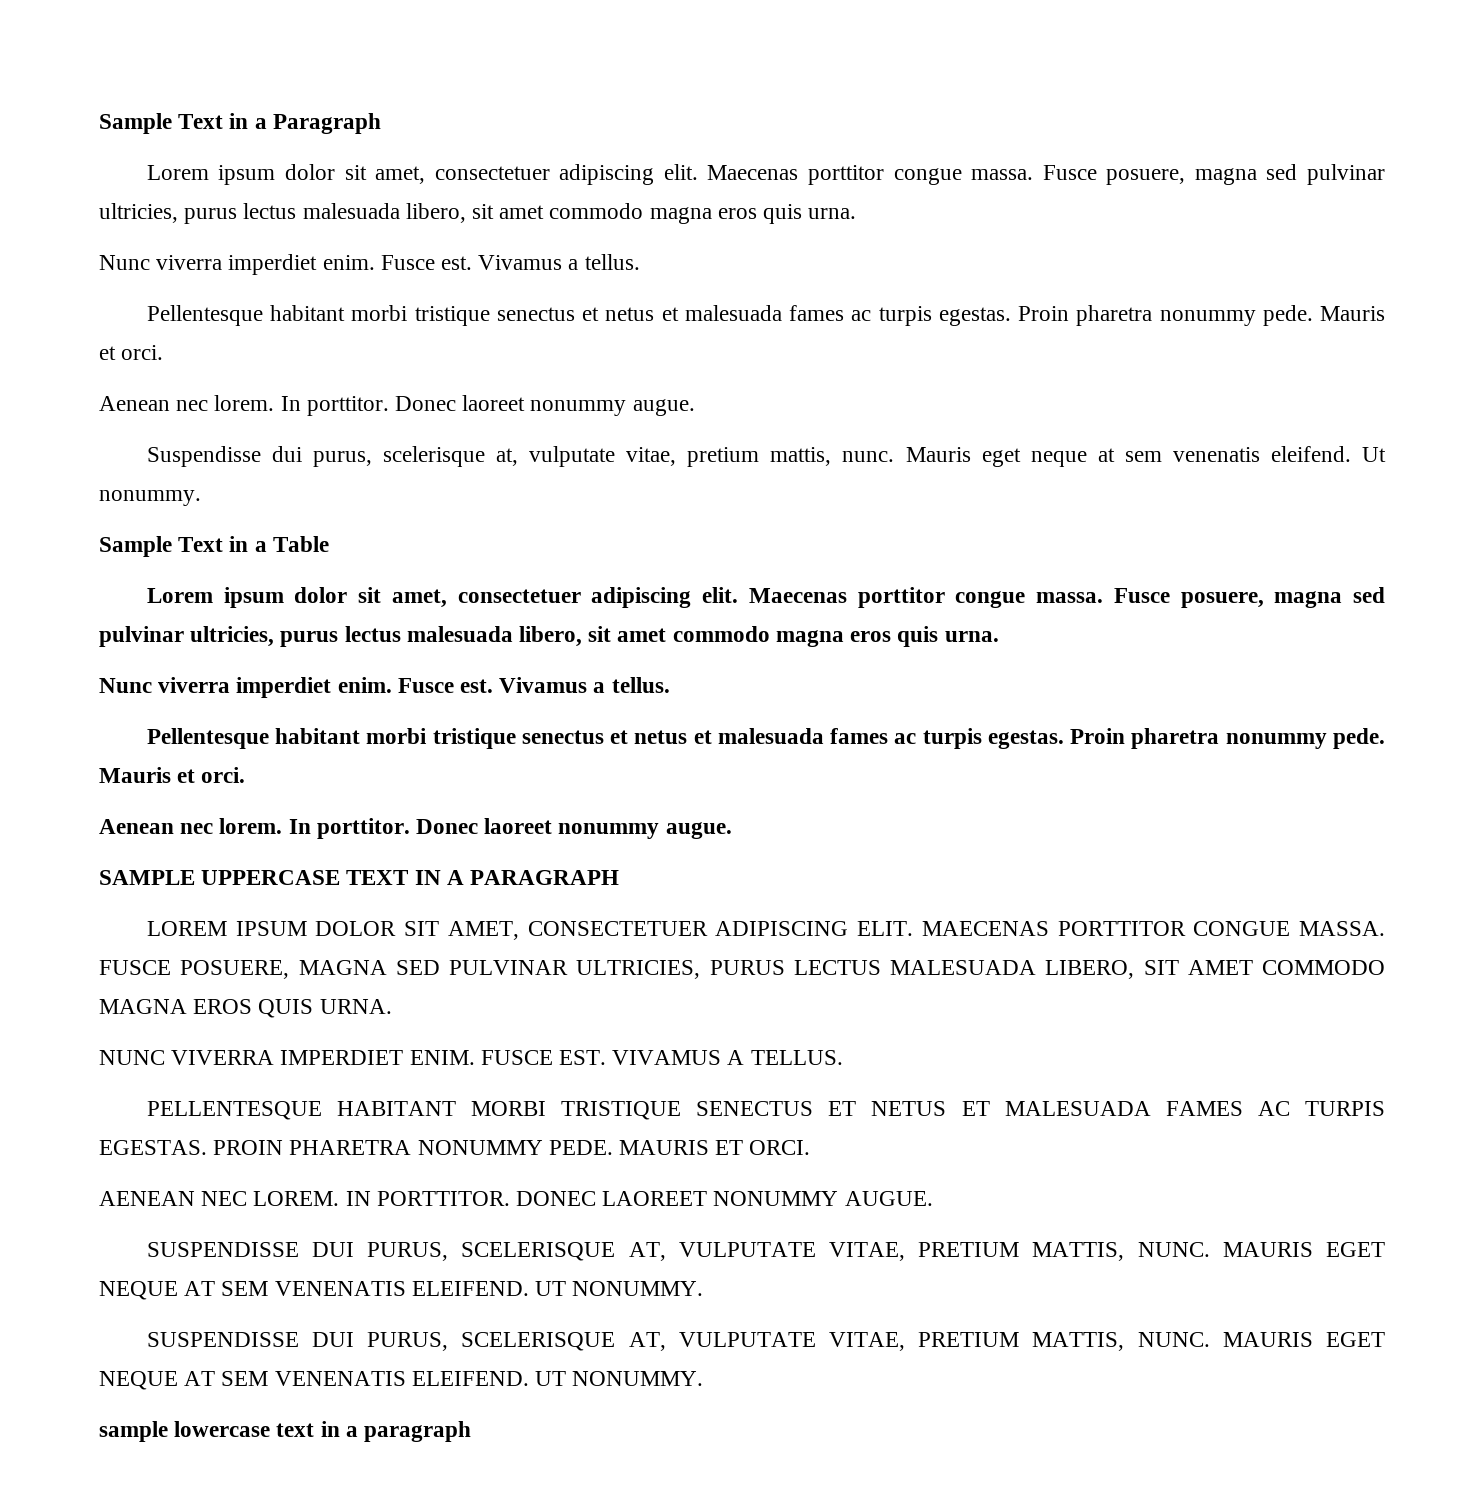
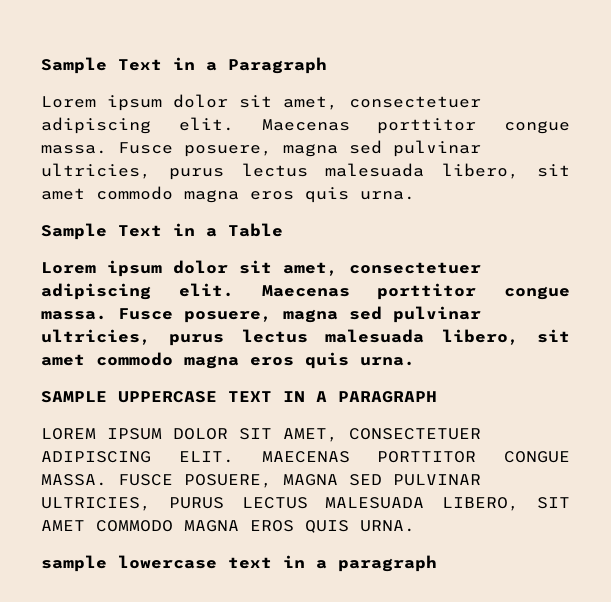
[99,254,640,275] [146,305,1385,326] [99,345,164,360] [99,395,695,416] [146,446,1386,467] [99,490,201,506] // Nunc viverra imperdiet enim. Fusce est. Vivamus a tellus. // Pellentesque habitant morbi tristique senectus et netus et malesuada fames ac turpis egestas. Proin pharetra nonummy pede. Mauris et orci. // Aenean nec lorem. In porttitor. Donec laoreet nonummy augue. // Suspendisse dui purus, scelerisque at, vulputate vitae, pretium mattis, nunc. Mauris eget neque at sem venenatis eleifend. Ut nonummy. -> (415, 195) none
[99,677,670,698] [146,728,1385,749] [99,767,246,783] [99,818,732,839] // Nunc viverra imperdiet enim. Fusce est. Vivamus a tellus. // Pellentesque habitant morbi tristique senectus et netus et malesuada fames ac turpis egestas. Proin pharetra nonummy pede. Mauris et orci. // Aenean nec lorem. In porttitor. Donec laoreet nonummy augue. -> (415, 361) none
[99,1050,843,1065] [146,1101,1385,1120] [99,1140,811,1155] [99,1191,933,1206] [146,1242,1385,1261] [99,1281,704,1300] [146,1332,1385,1351] [99,1371,704,1390] // NUNC VIVERRA IMPERDIET ENIM. FUSCE EST. VIVAMUS A TELLUS. // PELLENTESQUE HABITANT MORBI TRISTIQUE SENECTUS ET NETUS ET MALESUADA FAMES AC TURPIS EGESTAS. PROIN PHARETRA NONUMMY PEDE. MAURIS ET ORCI. // AENEAN NEC LOREM. IN PORTTITOR. DONEC LAOREET NONUMMY AUGUE. // SUSPENDISSE DUI PURUS, SCELERISQUE AT, VULPUTATE VITAE, PRETIUM MATTIS, NUNC. MAURIS EGET NEQUE AT SEM VENENATIS ELEIFEND. UT NONUMMY. // SUSPENDISSE DUI PURUS, SCELERISQUE AT, VULPUTATE VITAE, PRETIUM MATTIS, NUNC. MAURIS EGET NEQUE AT SEM VENENATIS ELEIFEND. UT NONUMMY. -> (415, 526) none

